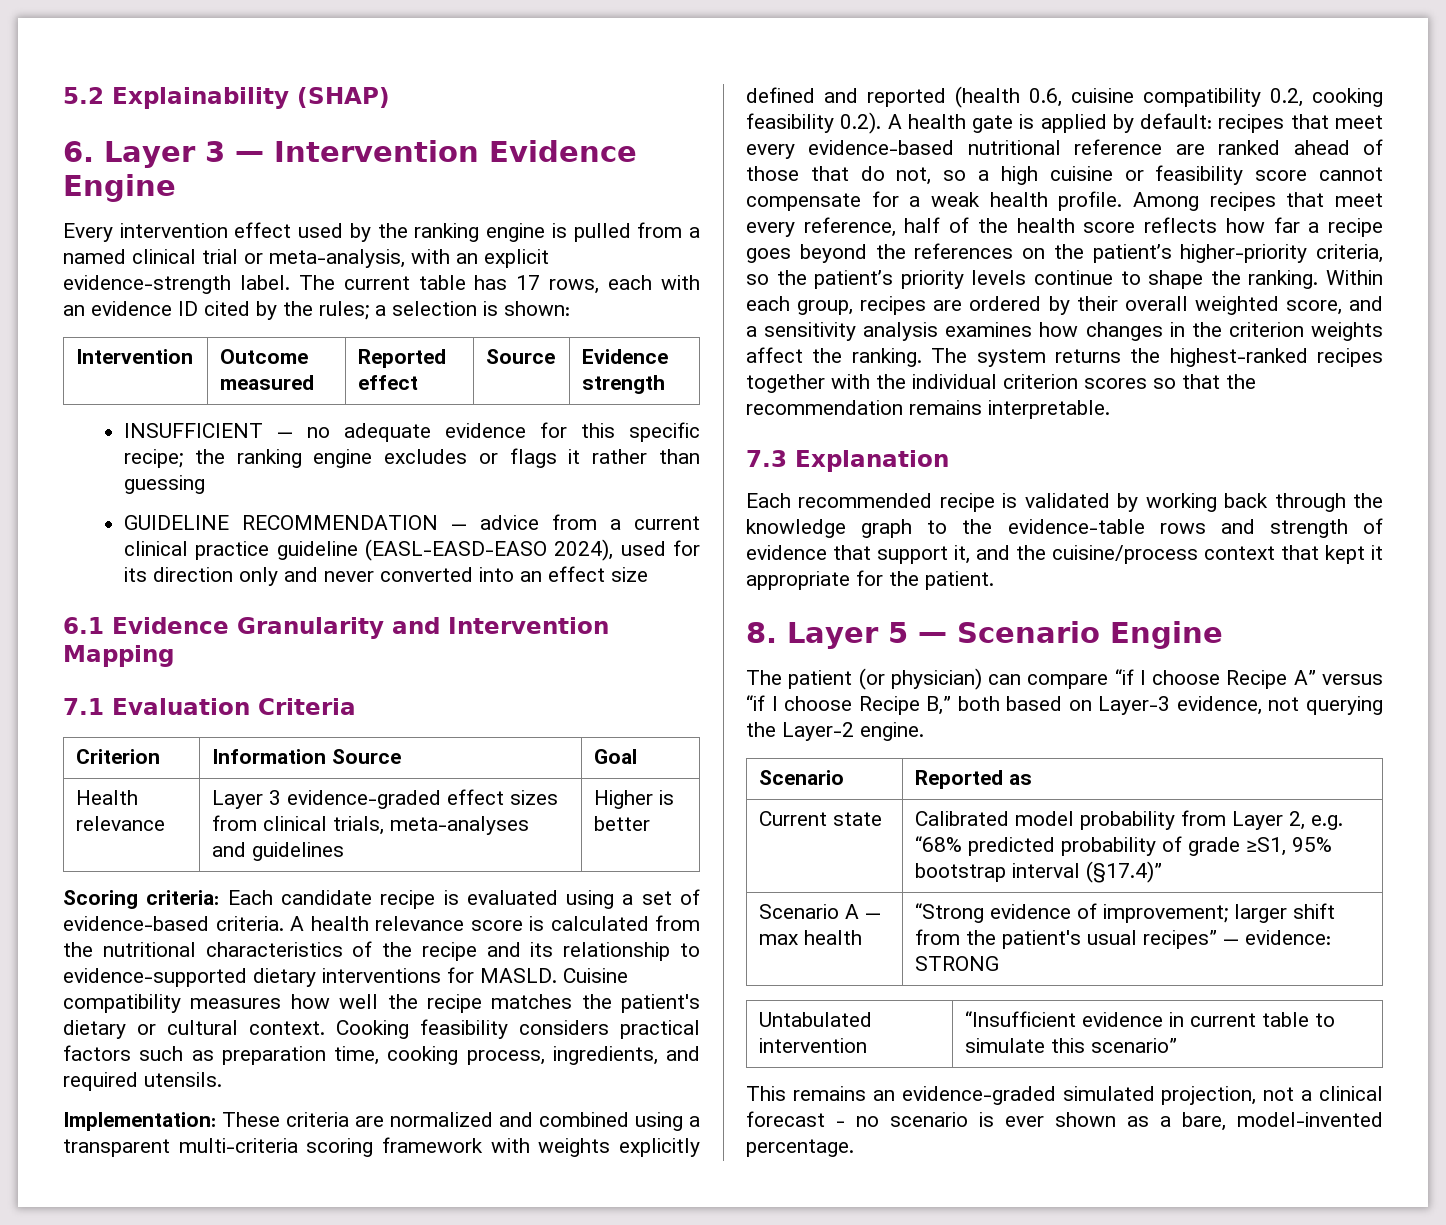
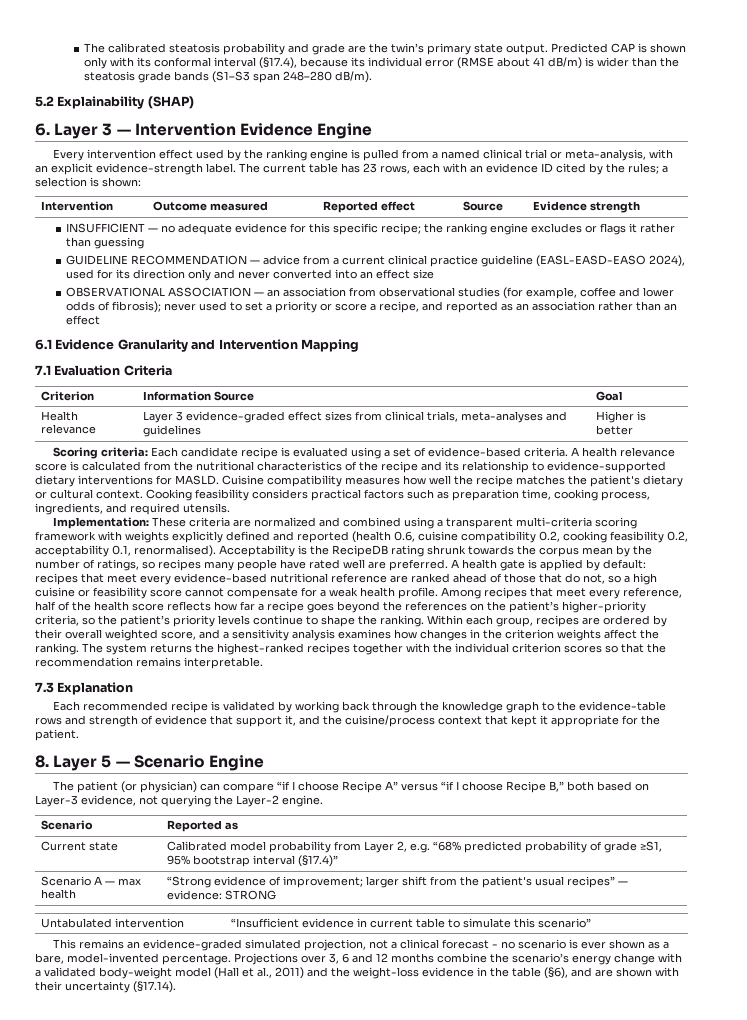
(63, 95) none -> [84,43,687,55] [84,57,680,69] [84,71,373,83] The calibrated steatosis probability and grade are the twin’s primary state output. Predicted CAP is shown only with its conformal interval (§17.4), because its individual error (RMSE about 41 dB/m) is wider than the steatosis grade bands (S1–S3 span 248–280 dB/m). //
[516,275,541,290] 17 -> [363,163,377,173] 23
(648, 574) none -> [65,287,674,299] [65,301,677,313] [65,315,100,325] // OBSERVATIONAL ASSOCIATION — an association from observational studies (for example, coffee and lower odds of fibrosis); never used to set a priority or score a recipe, and reported as an association rather than an effect
[840,112,882,134] 0.2). -> [667,531,688,542] [35,545,652,557] [35,559,448,571] 0.2, acceptability 0.1, renormalised). Acceptability is the RecipeDB rating shrunk towards the corpus mean by the number of ratings, so recipes many people have rated well are preferred.
(854, 1148) none -> [234,953,682,965] [35,967,679,979] [35,981,176,993] Projections over 3, 6 and 12 months combine the scenario’s energy change with a validated body-weight model (Hall et al., 2011) and the weight-loss evidence in the table (§6), and are shown with their uncertainty (§17.14).

